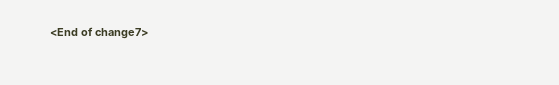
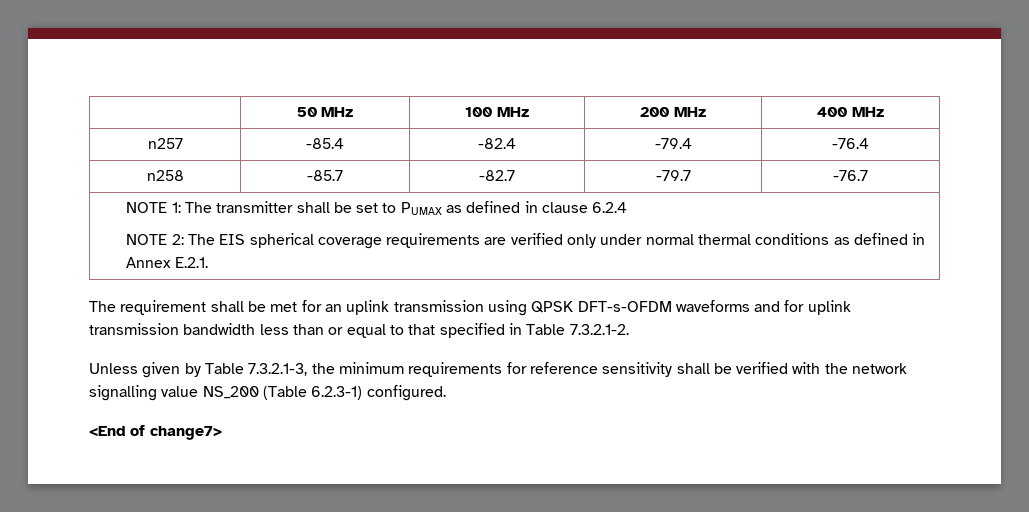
(50, 32) none -> [296,107,354,117] [465,107,529,117] [640,107,706,117] [817,107,884,117] [147,138,183,149] [306,138,344,149] [477,138,516,149] [654,138,692,149] [832,138,869,149] [146,170,184,181] [307,170,343,181] [478,170,515,181] [655,170,691,181] [833,170,868,181] [126,201,628,215] [126,233,926,249] [126,257,208,268] [89,300,851,316] [89,323,629,338] [89,362,908,378] [89,385,446,401] | 50 MHz | 100 MHz | 200 MHz | 400 MHz // n257 | -85.4 | -82.4 | -79.4 | -76.4 // n258 | -85.7 | -82.7 | -79.7 | -76.7 // NOTE 1: The transmitter shall be set to PUMAX as defined in clause 6.2.4 // NOTE 2: The EIS spherical coverage requirements are verified only under normal thermal conditions as defined in Annex E.2.1. // The requirement shall be met for an uplink transmission using QPSK DFT-s-OFDM waveforms and for uplink transmission bandwidth less than or equal to that specified in Table 7.3.2.1-2. // Unless given by Table 7.3.2.1-3, the minimum requirements for reference sensitivity shall be verified with the network signalling value NS_200 (Table 6.2.3-1) configured. //

